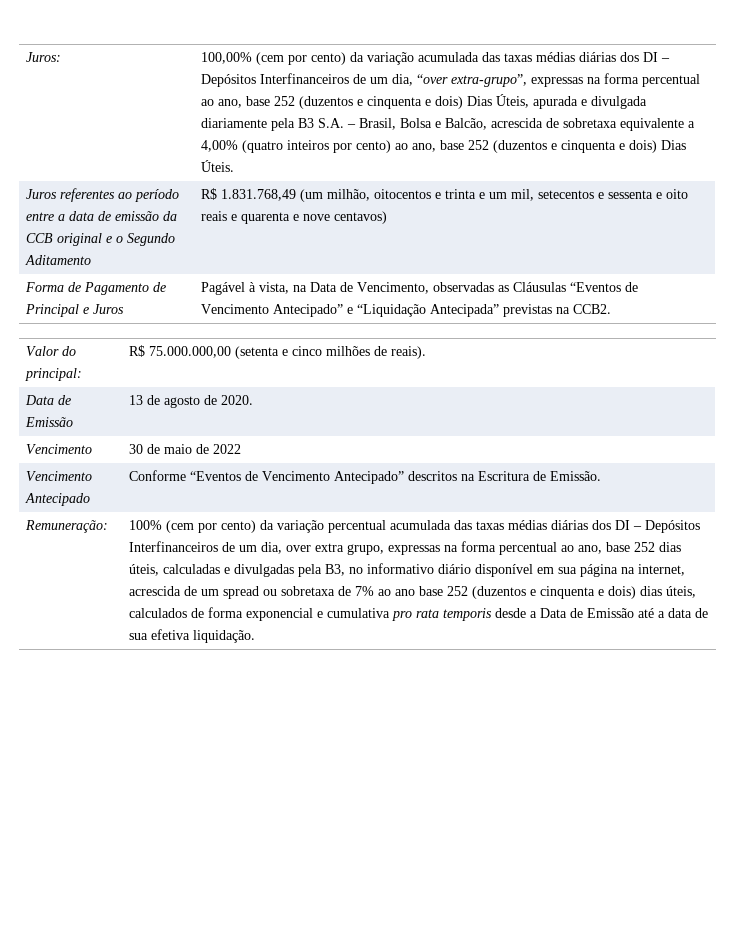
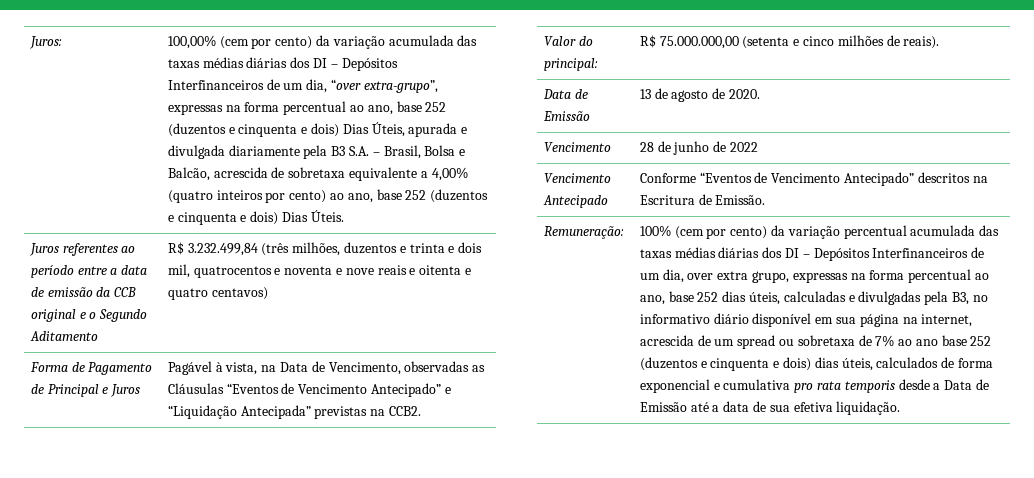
[221,189,689,202] [201,211,331,224] 1.831.768,49 (um milhão, oitocentos e trinta e um mil, setecentos e sessenta e oito reais e quarenta e nove -> [187,242,483,256] [167,264,471,278] [167,288,208,300] 3.232.499,84 (três milhões, duzentos e trinta e dois mil, quatrocentos e noventa e nove reais e oitenta e quatro
[129,444,193,454] 30 de maio -> [639,141,710,155] 28 de junho

